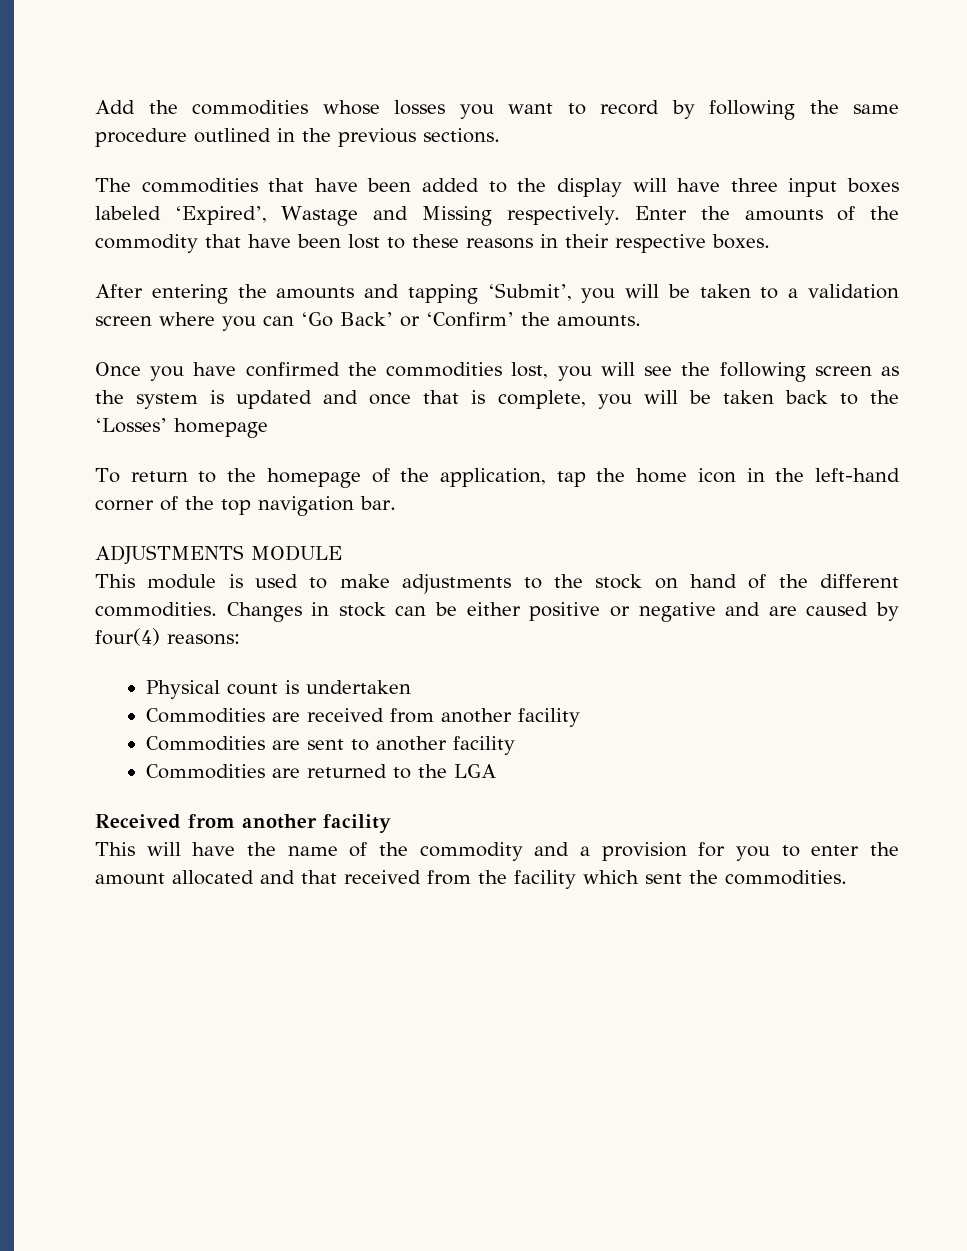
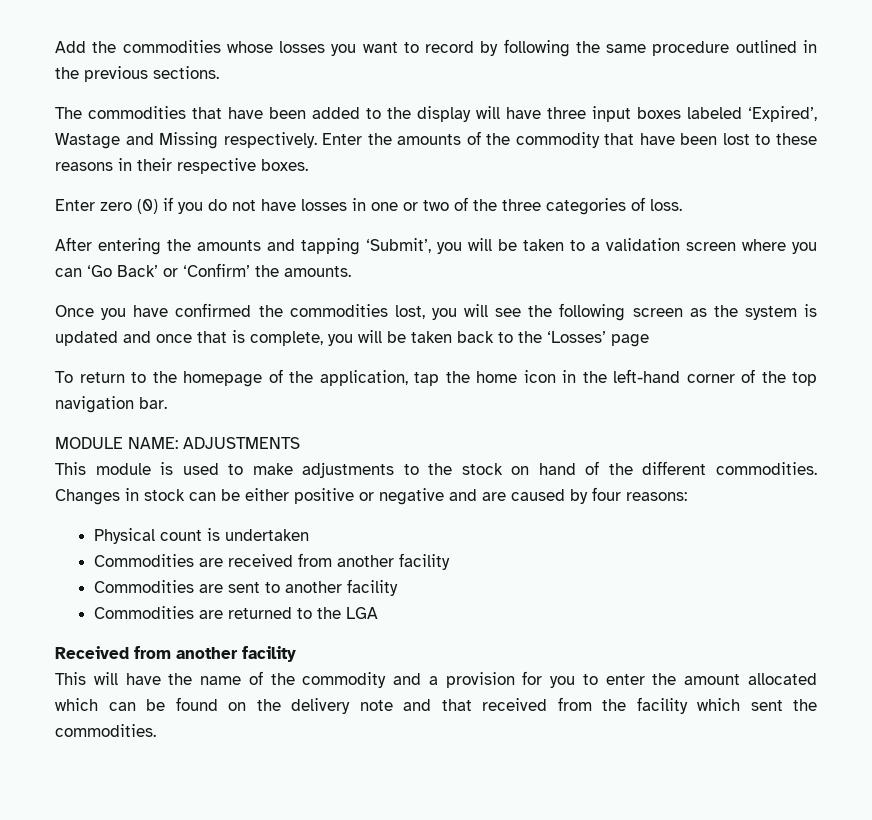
(770, 241) none -> [55,197,682,215] // Enter zero (0) if you do not have losses in one or two of the three categories of loss.
[174,418,268,438] homepage -> [611,334,649,347] page
(396, 503) none -> [55,437,178,449] MODULE NAME:
[251,545,342,561] MODULE -> (300, 443) none
[95,628,160,646] four(4) -> [592,487,621,501] four
(254, 877) none -> [55,697,393,714] which can be found on the delivery note

